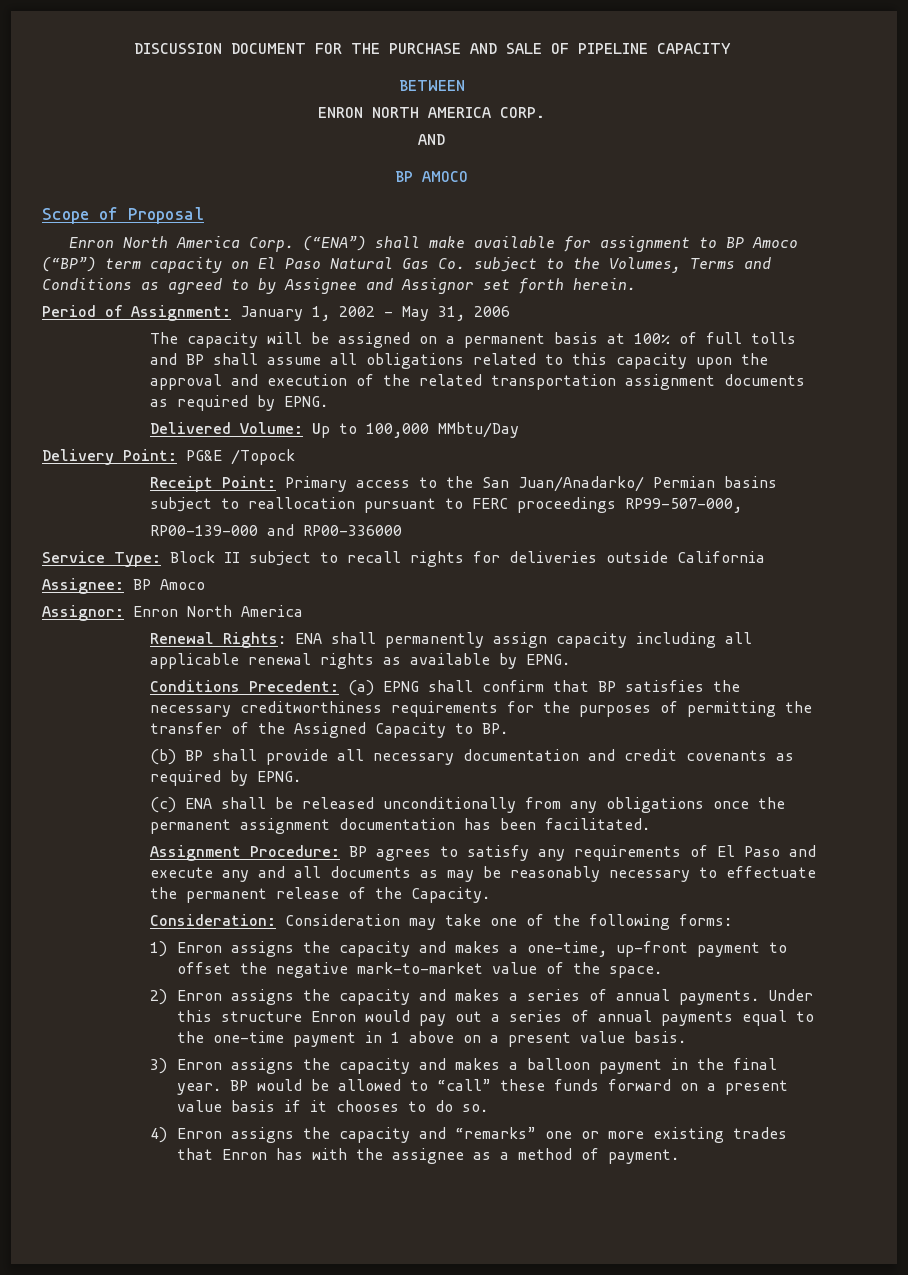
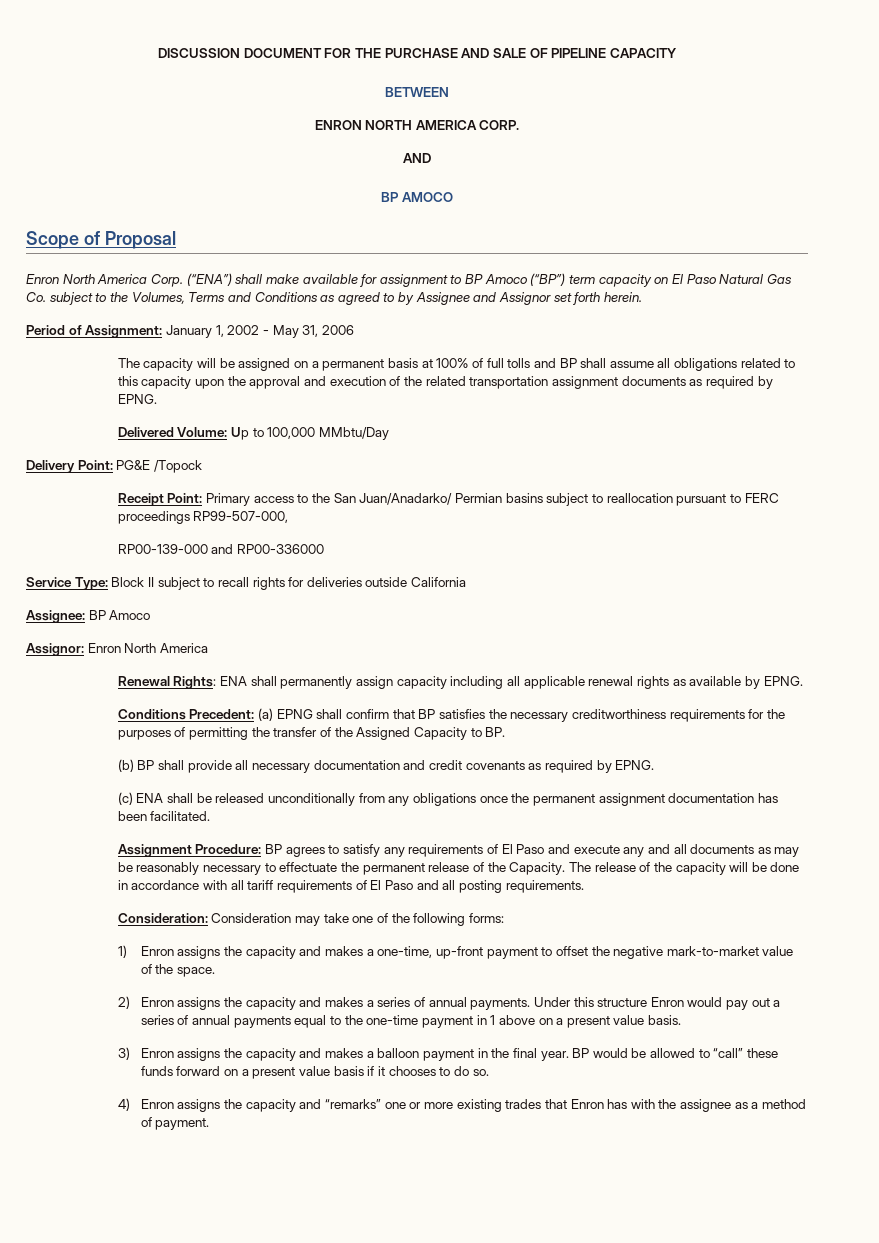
(491, 895) none -> [568,862,800,875] [117,880,584,893] The release of the capacity will be done in accordance with all tariff requirements of El Paso and all posting requirements.

